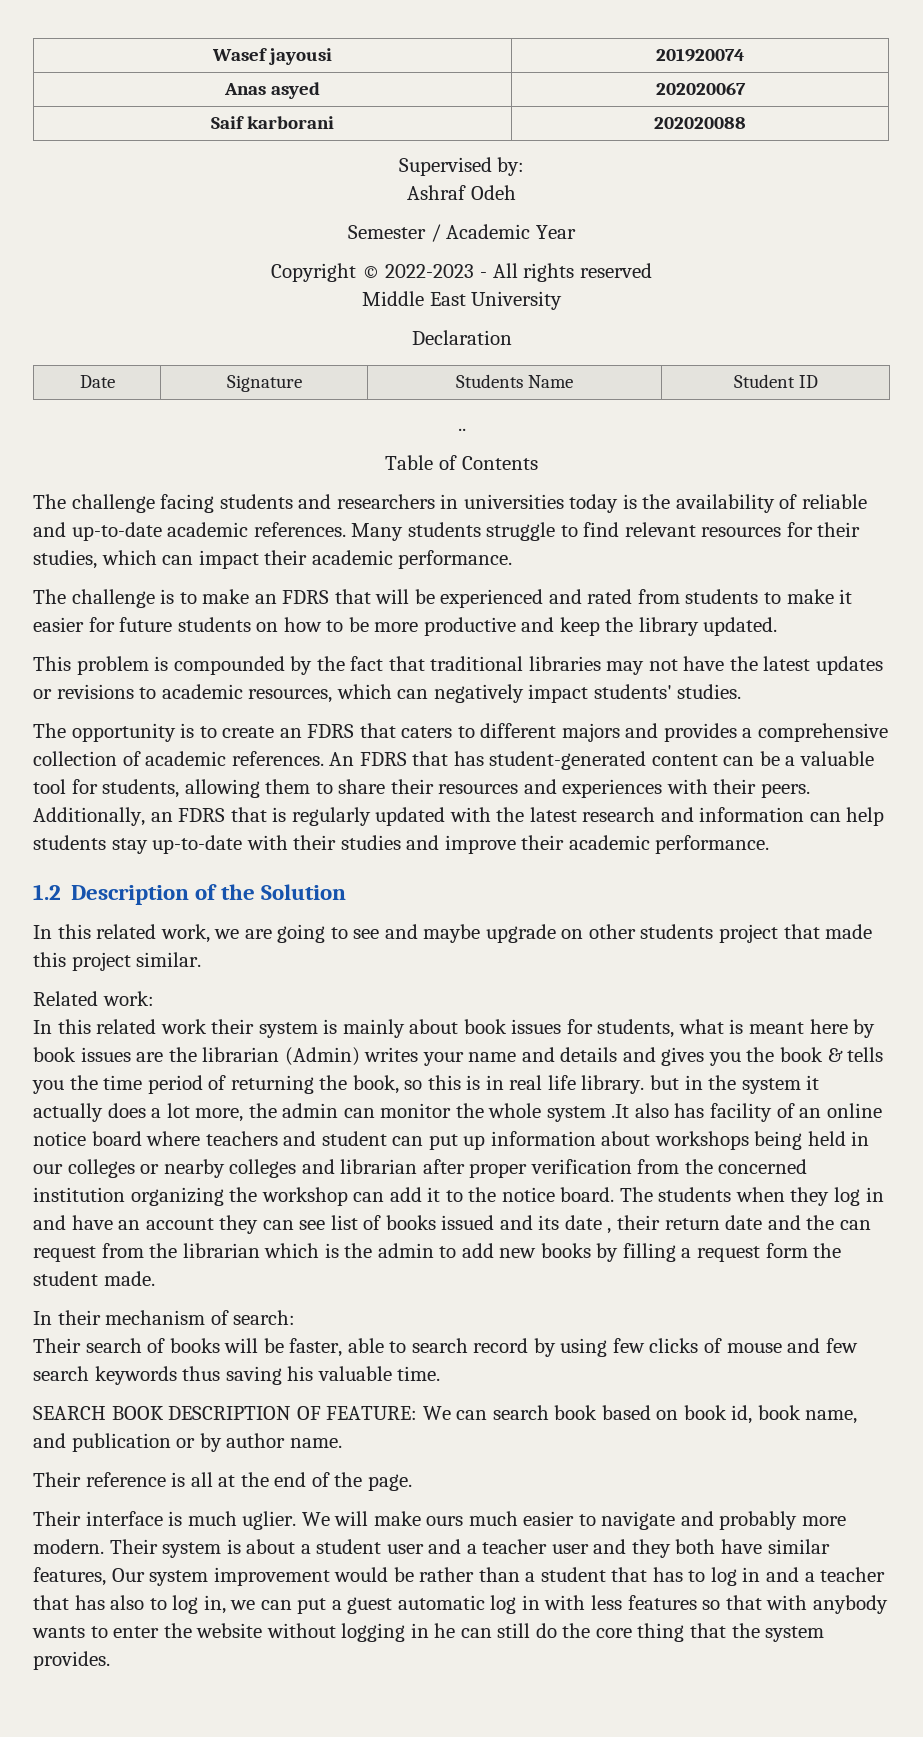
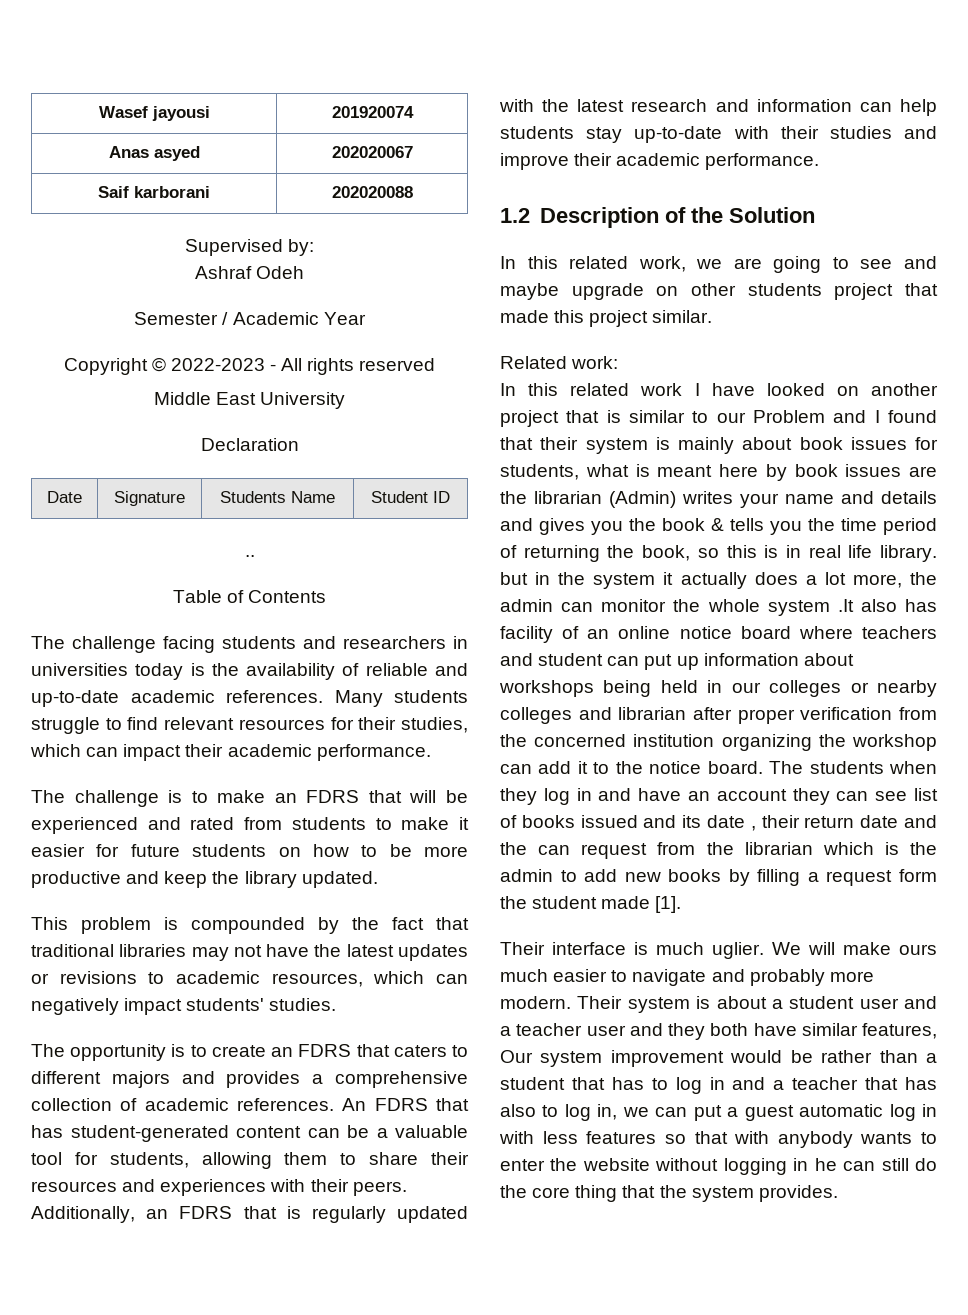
(207, 1026) none -> [694,383,938,396] [500,410,937,427] [500,437,533,450] I have looked on another project that is similar to our Problem and I found that
[103,1271,155,1286] [33,1310,296,1325] [33,1338,858,1357] [33,1366,441,1385] [33,1405,858,1424] [33,1433,342,1452] [33,1472,412,1491] made. // In their mechanism of search: // Their search of books will be faster, able to search record by using few clicks of mouse and few search keywords thus saving his valuable time. // SEARCH BOOK DESCRIPTION OF FEATURE: We can search book based on book id, book name, and publication or by author name. // Their reference is all at the end of the page. -> [601,896,682,913] made [1].

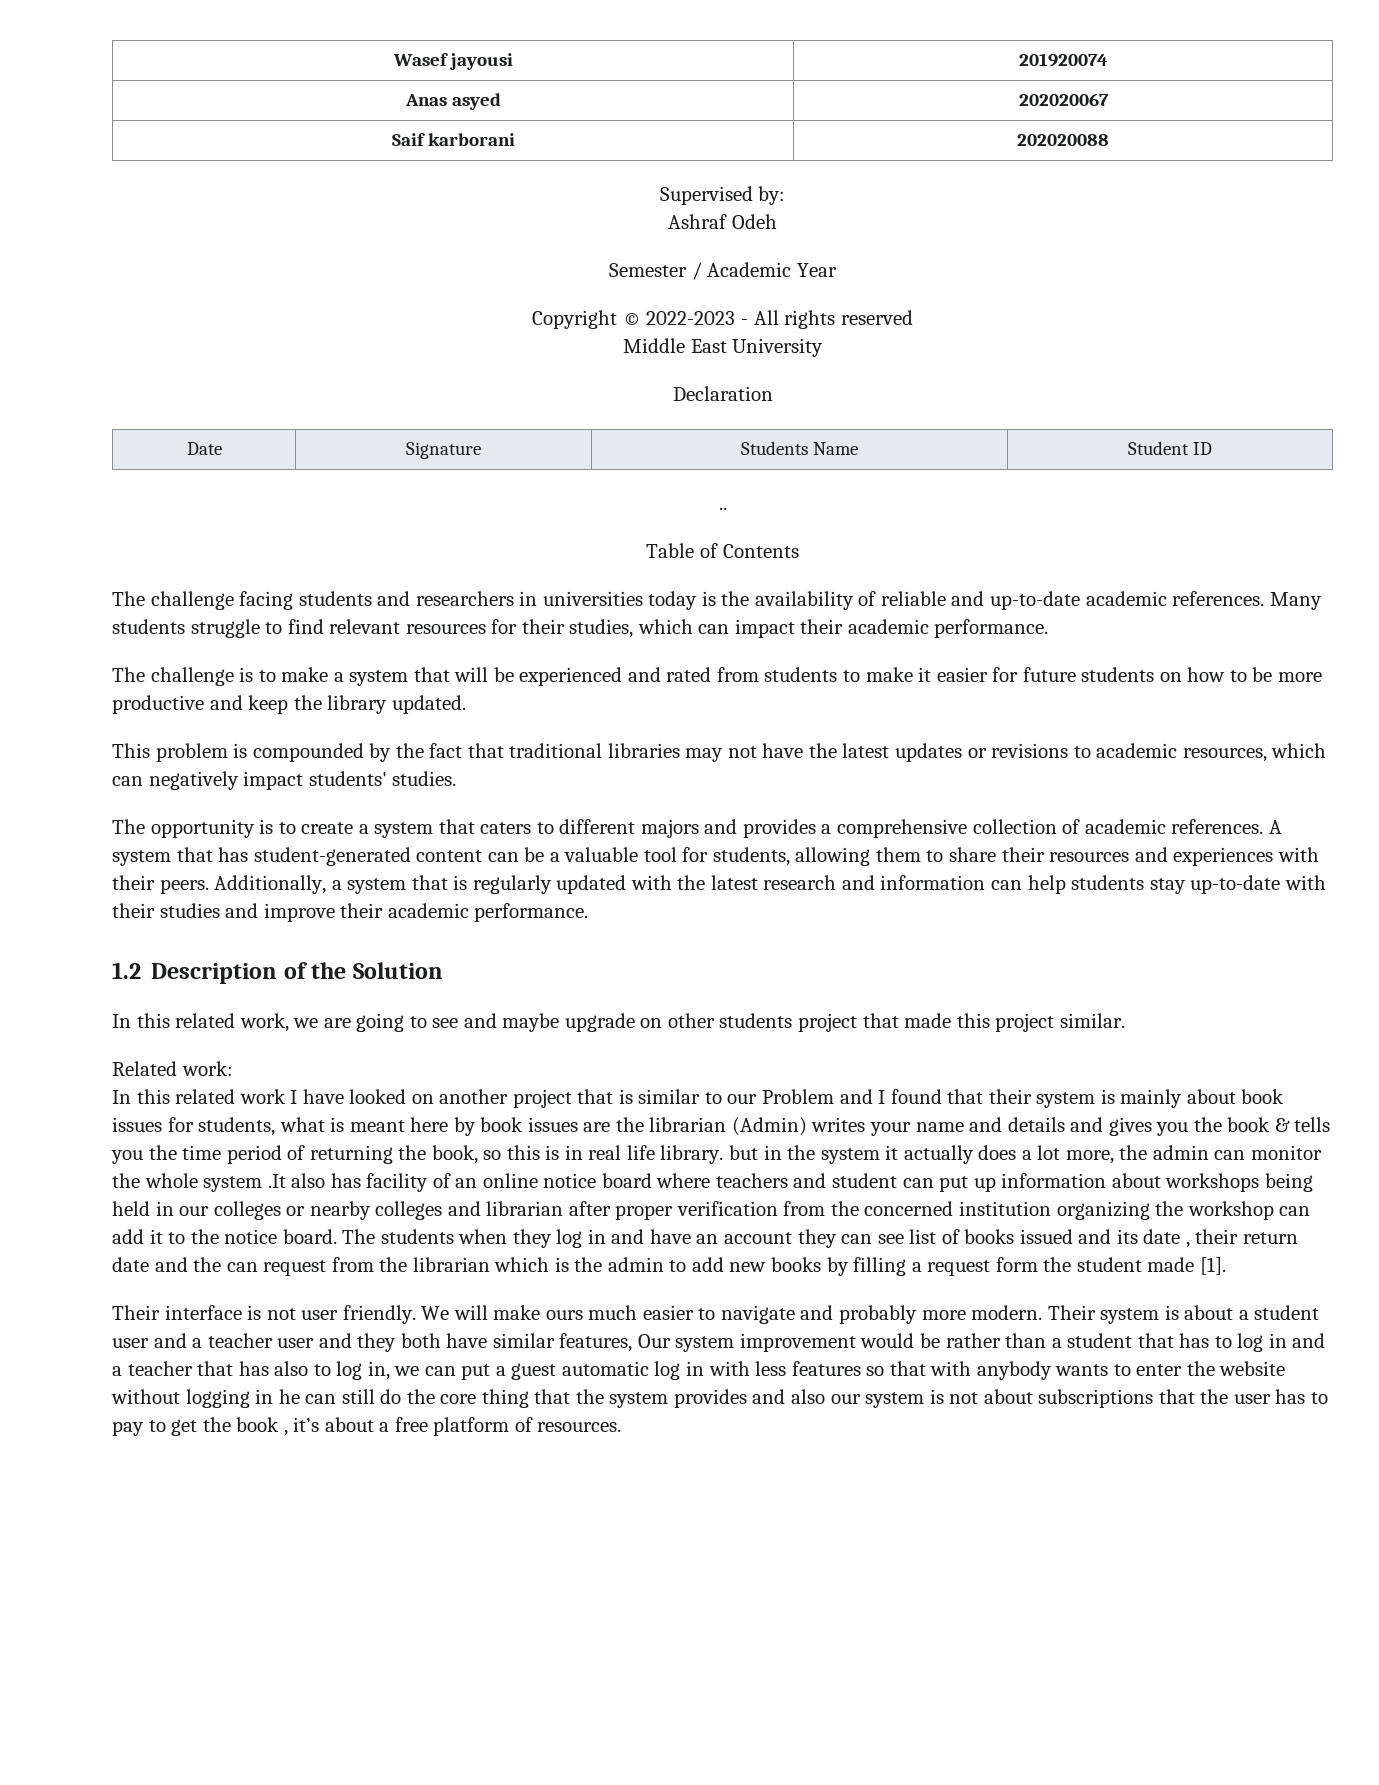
[274,790,360,803] an FDRS -> [333,670,409,686] a system
[271,1044,352,1057] an FDRS -> [358,822,434,838] a system
[342,1098,428,1111] An FDRS -> [1268,820,1282,834] [112,850,171,866] A system
[146,1206,233,1219] an FDRS -> [331,878,407,894] a system
[656,942,764,959] much uglier. -> [266,1305,416,1324] not user friendly.
[758,1185,838,1202] provides. -> [673,1389,1328,1408] [112,1417,622,1436] provides and also our system is not about subscriptions that the user has to pay to get the book , it’s about a free platform of resources.

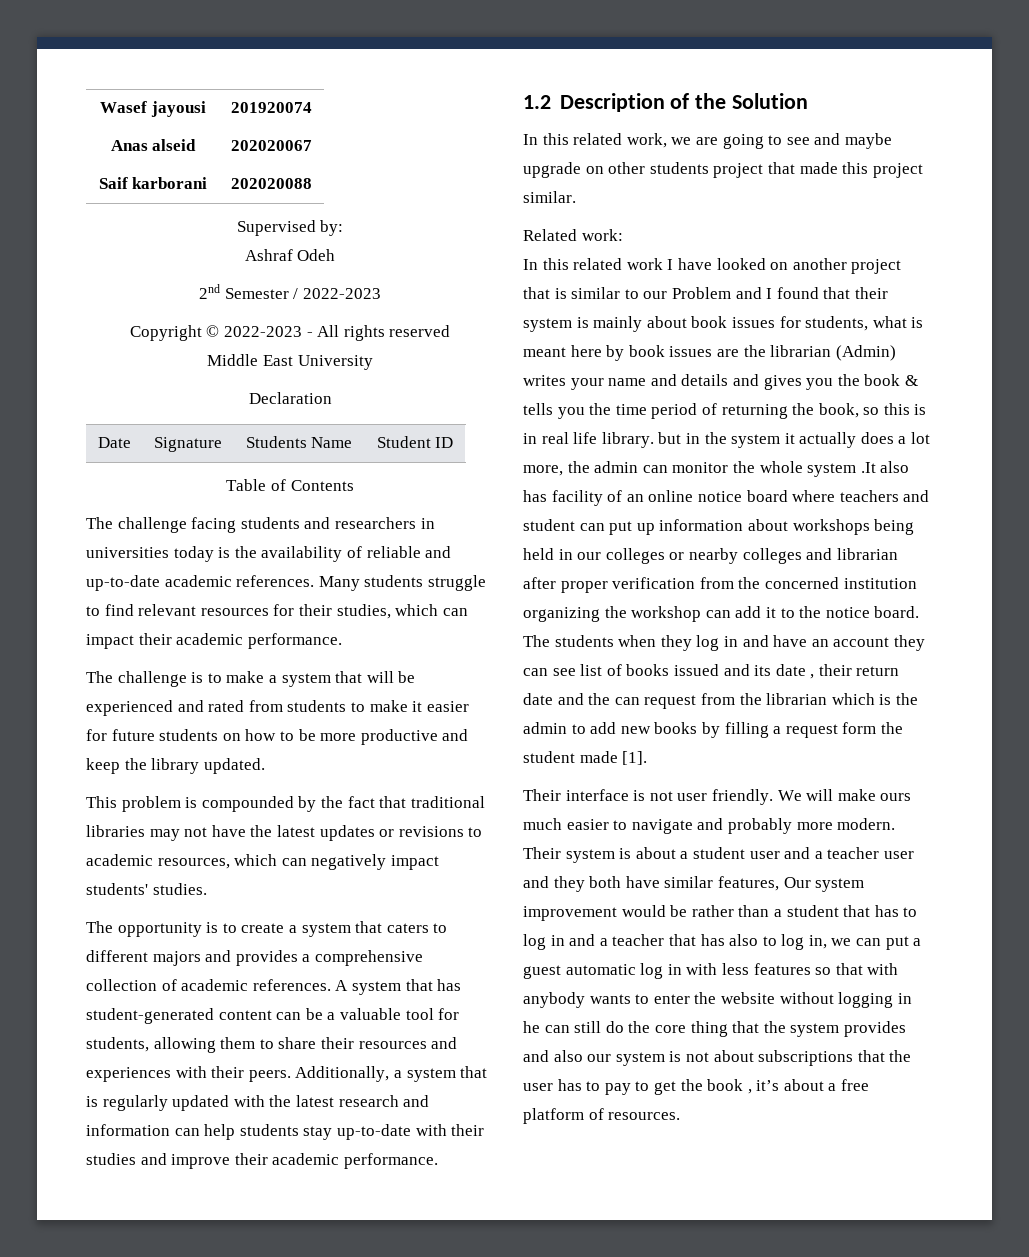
[451,93,501,110] asyed -> [152,139,197,151] alseid
(777, 221) none -> [199,284,221,299] 2nd
[707,262,837,277] Academic Year -> [302,288,381,299] 2022-2023
[718,507,727,510] // .. -> (454, 442) none

